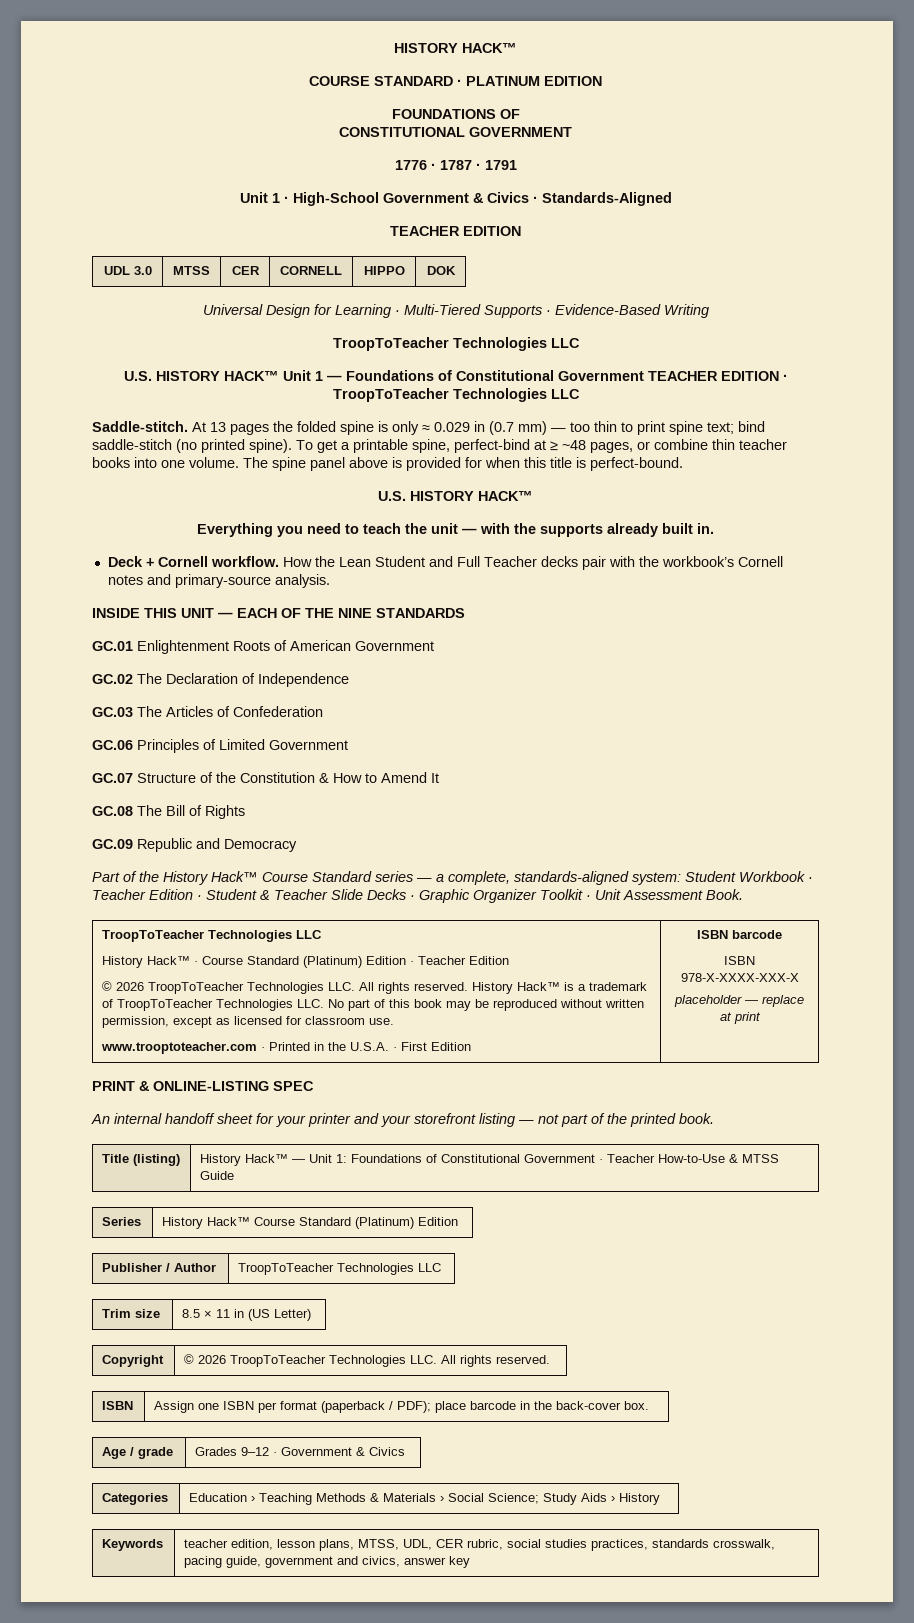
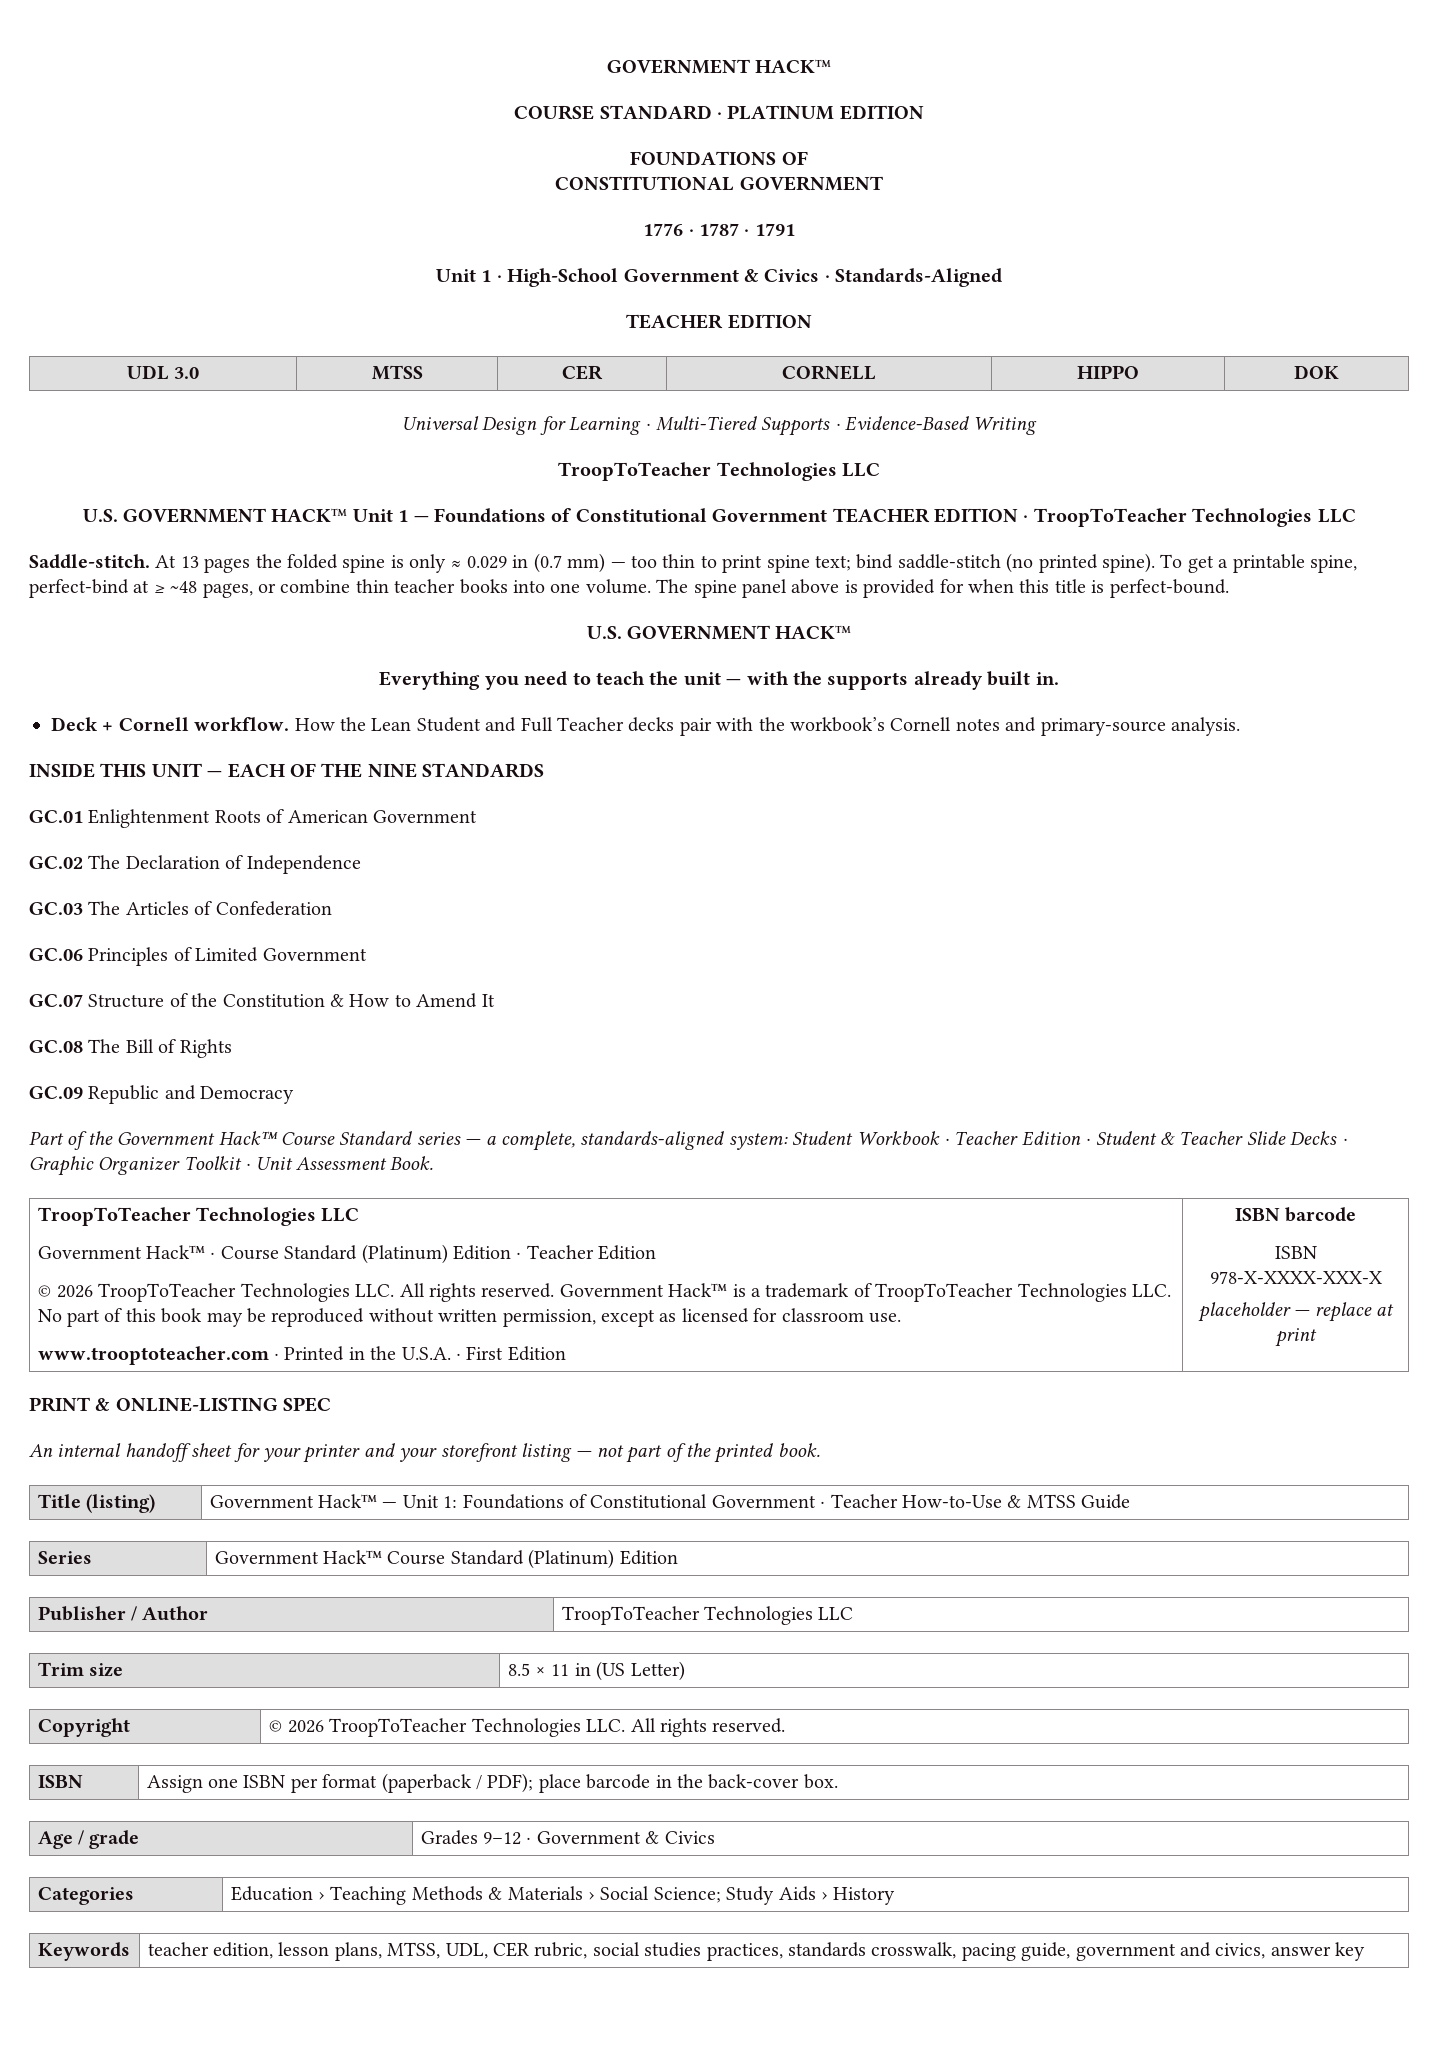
[394,43,458,53] HISTORY -> [606,59,750,74] GOVERNMENT
[155,371,220,381] HISTORY -> [122,508,266,523] GOVERNMENT
[410,491,474,501] HISTORY -> [627,625,770,640] GOVERNMENT
[163,871,208,885] History -> [117,1132,216,1145] Government
[102,956,144,968] History -> [37,1246,142,1259] Government
[472,982,514,994] History -> [559,1284,664,1297] Government
[200,1154,242,1166] History -> [209,1495,314,1508] Government
[162,1217,204,1229] History -> [214,1551,319,1564] Government

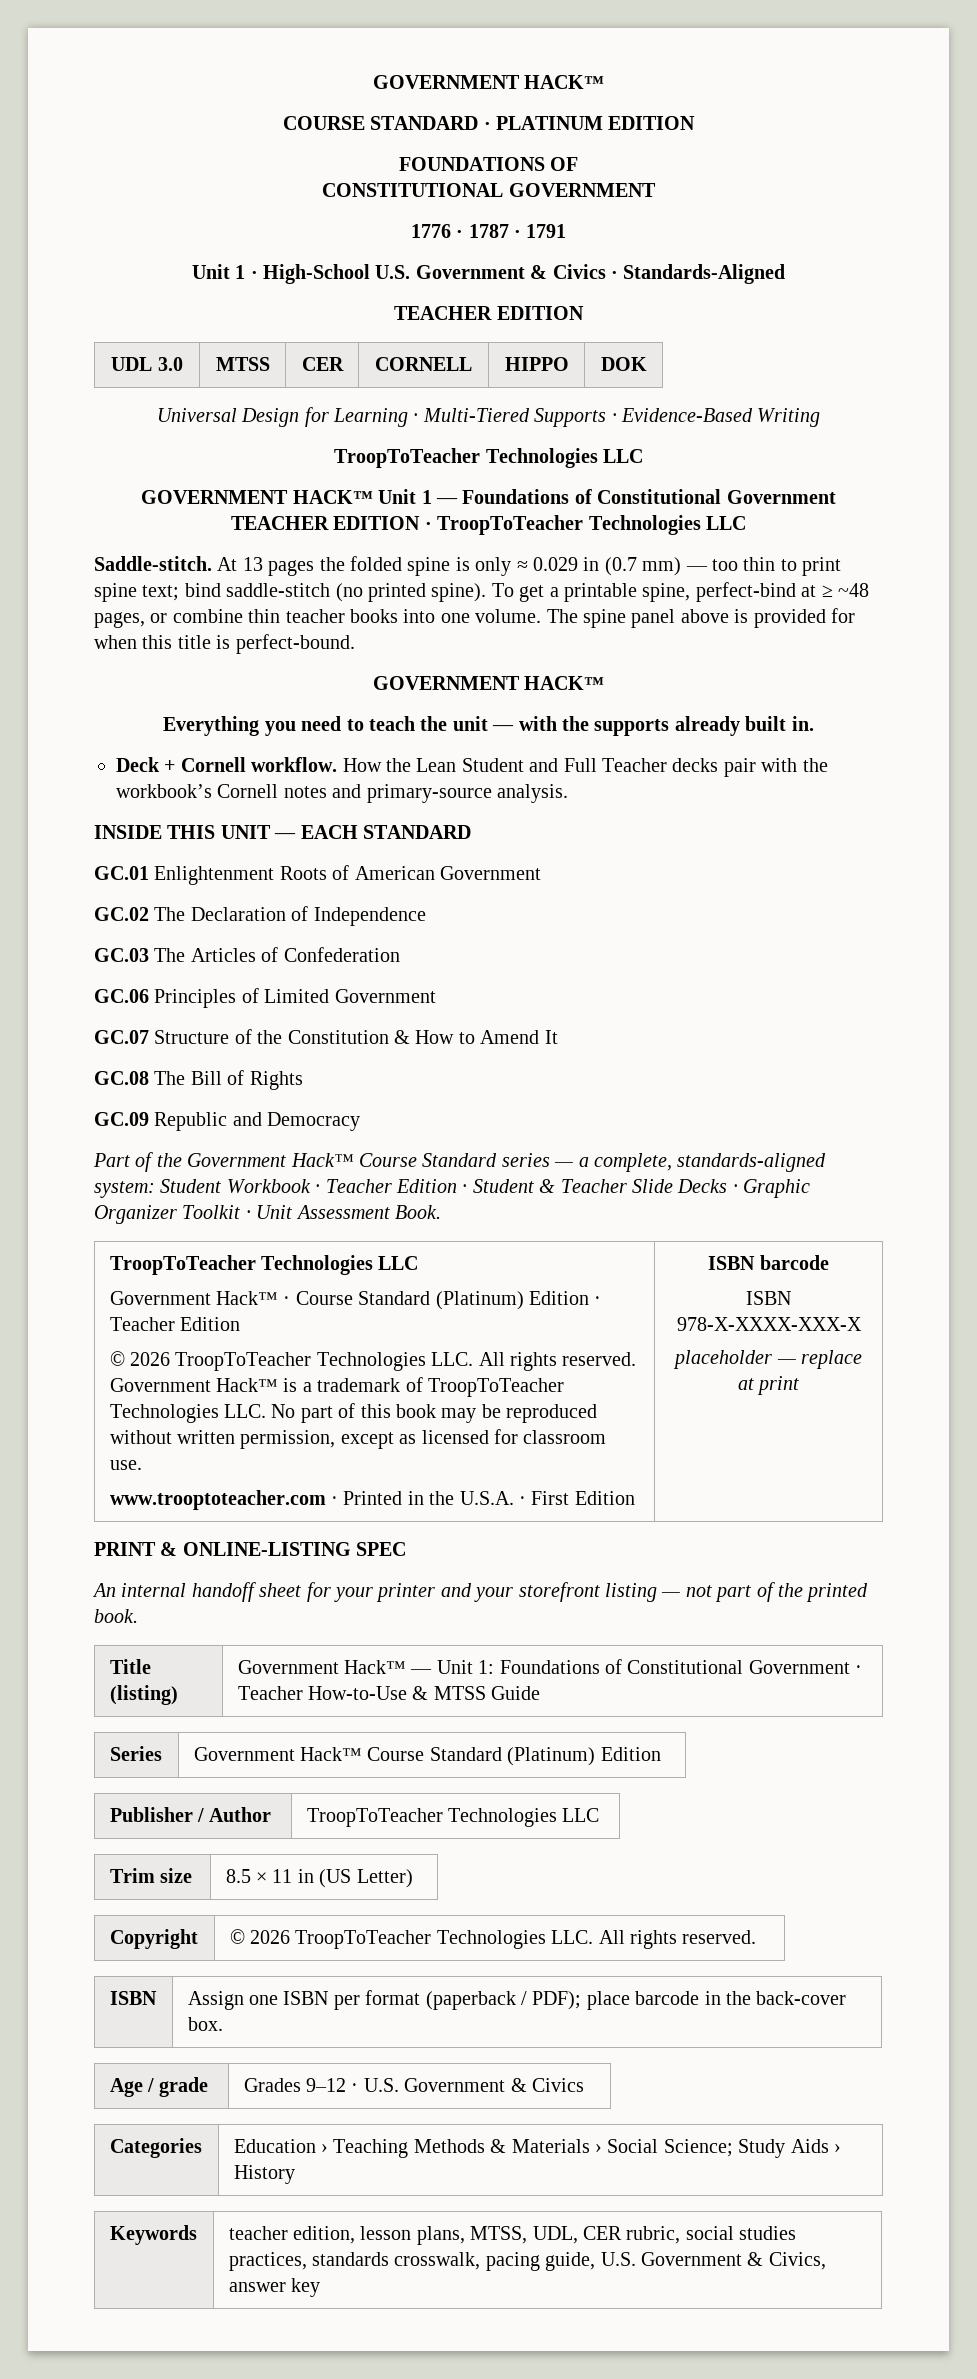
(619, 277) none -> [375,265,411,279] U.S.
[82,509,118,522] U.S. -> (643, 456) none
[586,626,622,639] U.S. -> (355, 644) none
[290,763,545,778] OF THE NINE STANDARDS -> [363,825,471,839] STANDARD
(532, 1840) none -> [363,2078,399,2092] U.S.
[1075,1942,1266,1961] government and civics, -> [600,2252,826,2270] U.S. Government & Civics,

